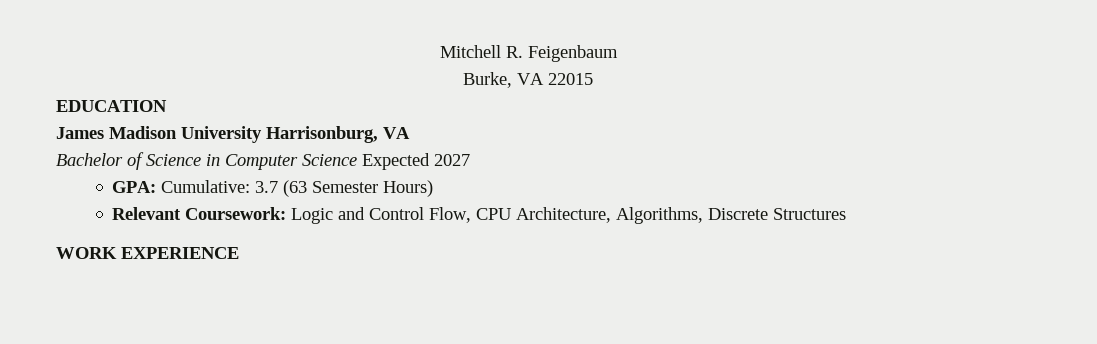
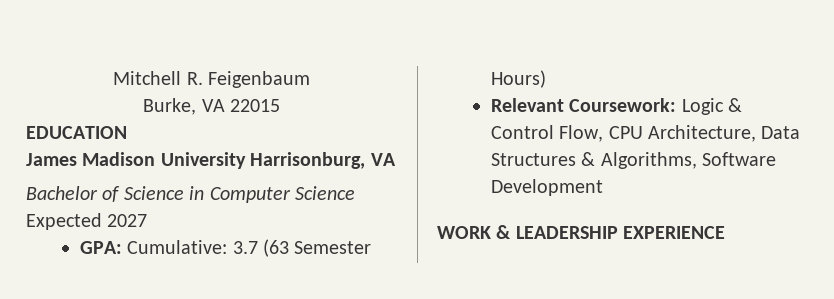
[338,207,366,220] and -> [727,98,742,112] &
[616,207,847,224] Algorithms, Discrete Structures -> [761,126,801,139] [490,152,776,169] [490,179,603,196] Data Structures & Algorithms, Software Development
(117, 253) none -> [496,225,618,239] & LEADERSHIP

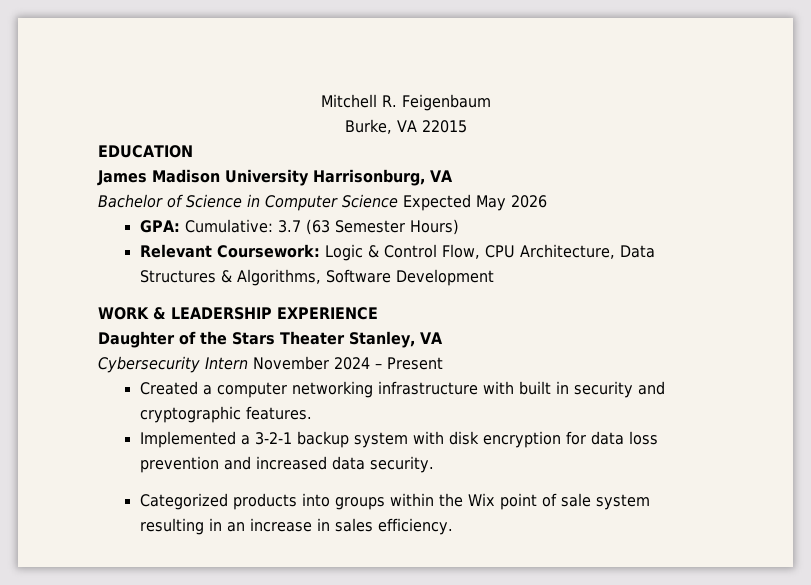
[107,214,148,227] 2027 -> [476,195,547,211] May 2026
(726, 232) none -> [98,331,443,348] [98,356,443,373] [139,381,665,398] [139,406,312,423] [139,431,658,448] [139,456,434,473] [139,493,650,510] [139,518,453,535] // Daughter of the Stars Theater Stanley, VA // Cybersecurity Intern November 2024 – Present // Created a computer networking infrastructure with built in security and cryptographic features. // Implemented a 3-2-1 backup system with disk encryption for data loss prevention and increased data security. // Categorized products into groups within the Wix point of sale system resulting in an increase in sales efficiency.

